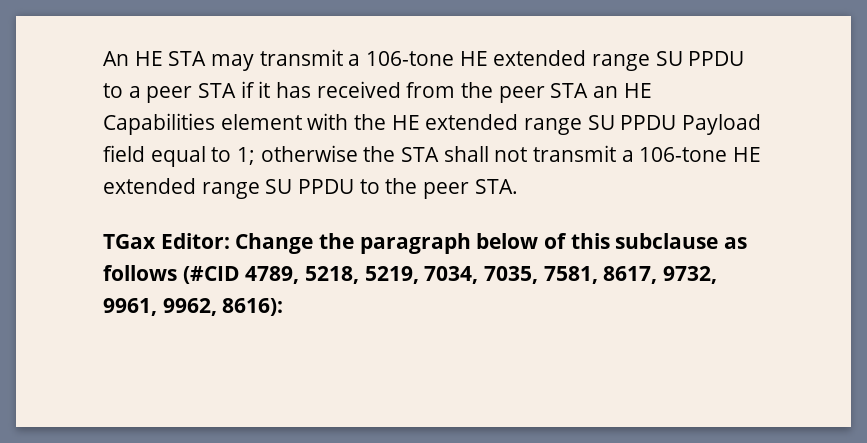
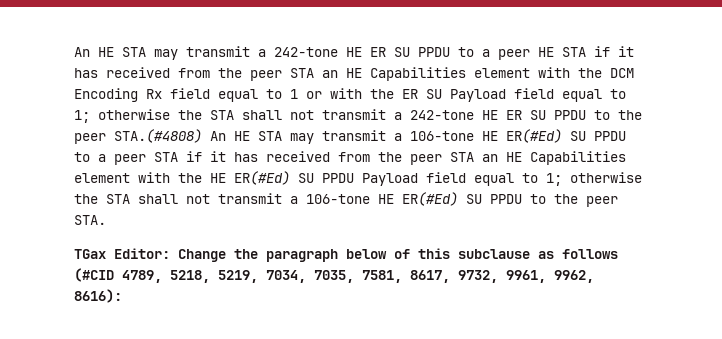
[103,49,651,71] An HE STA may transmit a 106-tone HE extended range -> [74,46,634,60] [74,67,634,81] [74,88,626,102] [74,109,642,123] [74,129,562,144] An HE STA may transmit a 242-tone HE ER SU PPDU to a peer HE STA if it has received from the peer STA an HE Capabilities element with the DCM Encoding Rx field equal to 1 or with the ER SU Payload field equal to 1; otherwise the STA shall not transmit a 242-tone HE ER SU PPDU to the peer STA.(#4808) An HE STA may transmit a 106-tone HE ER(#Ed)
[425,114,583,135] extended range -> [234,171,290,185] ER(#Ed)
[103,178,260,199] extended range -> [402,192,458,206] ER(#Ed)

